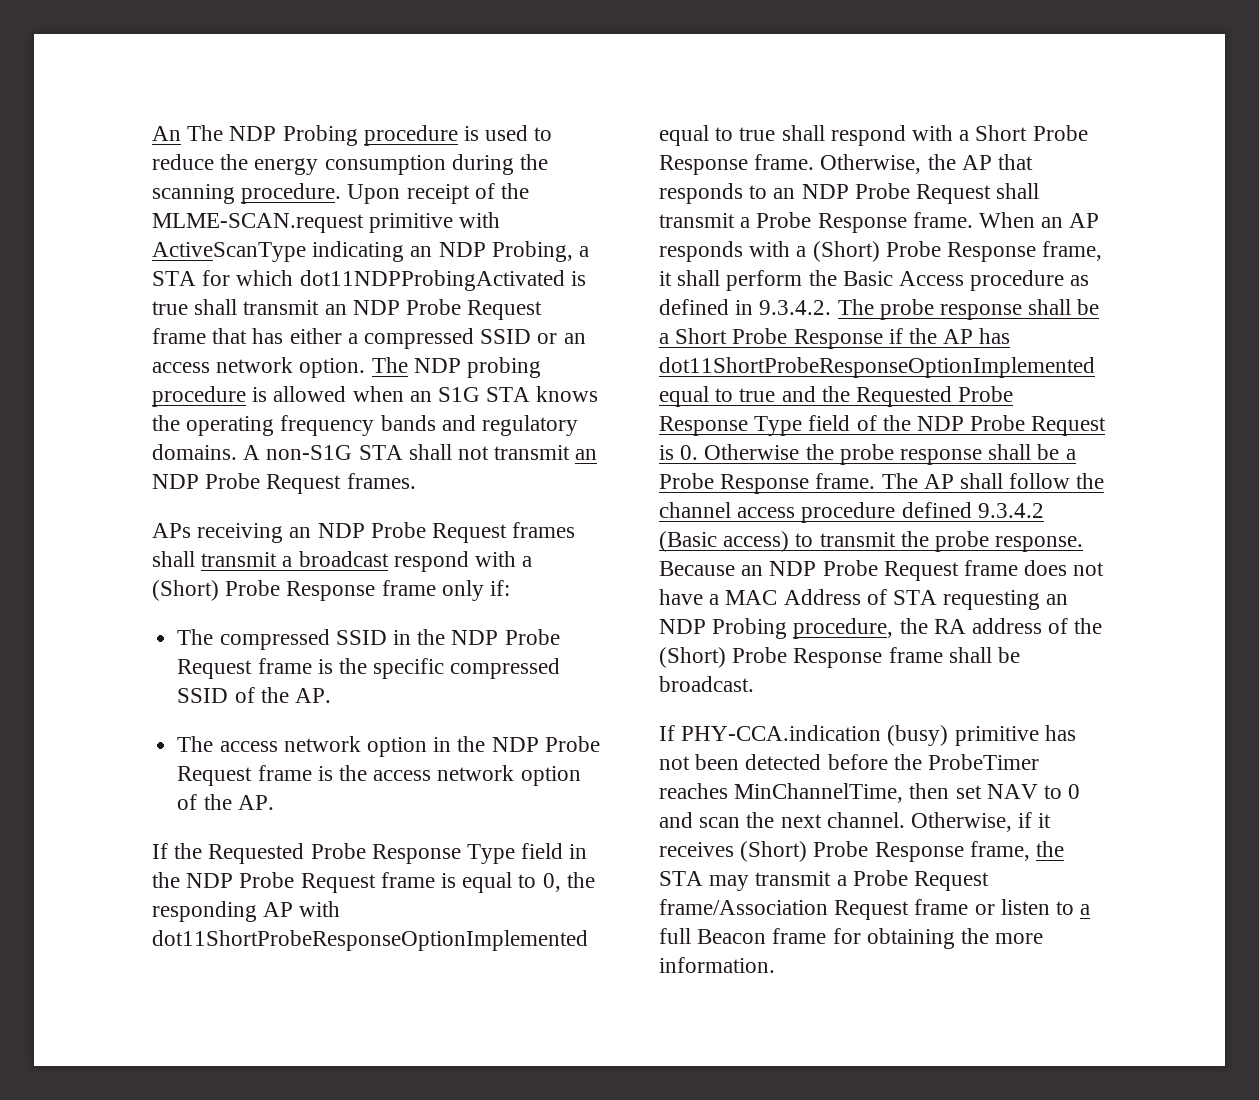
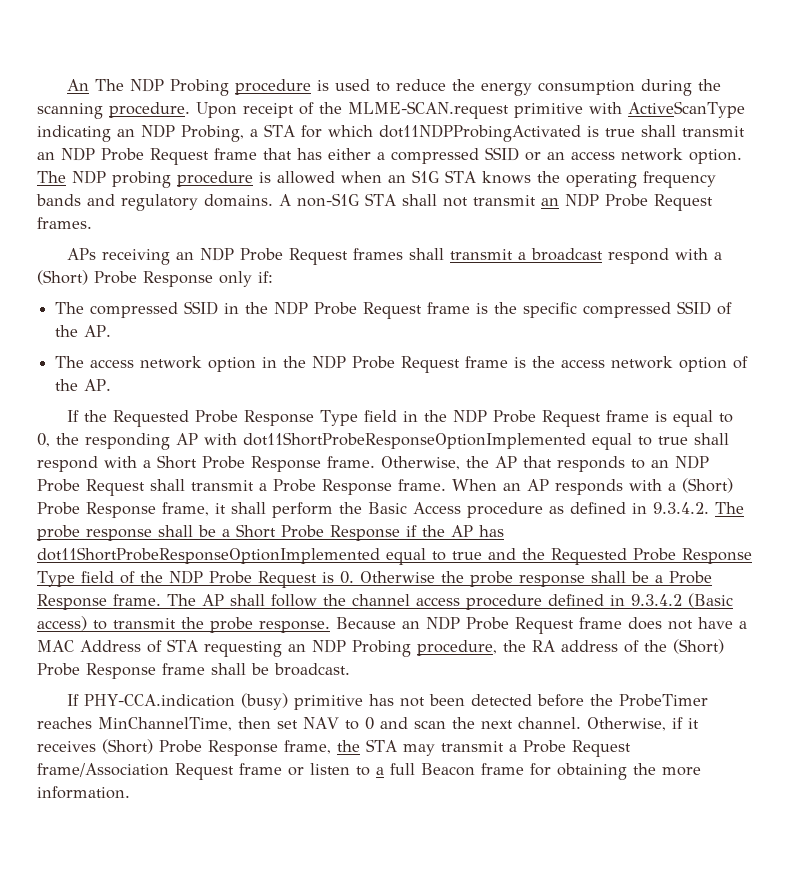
[381,580,436,596] frame -> (213, 279) none
(972, 510) none -> [610,595,625,606] in

